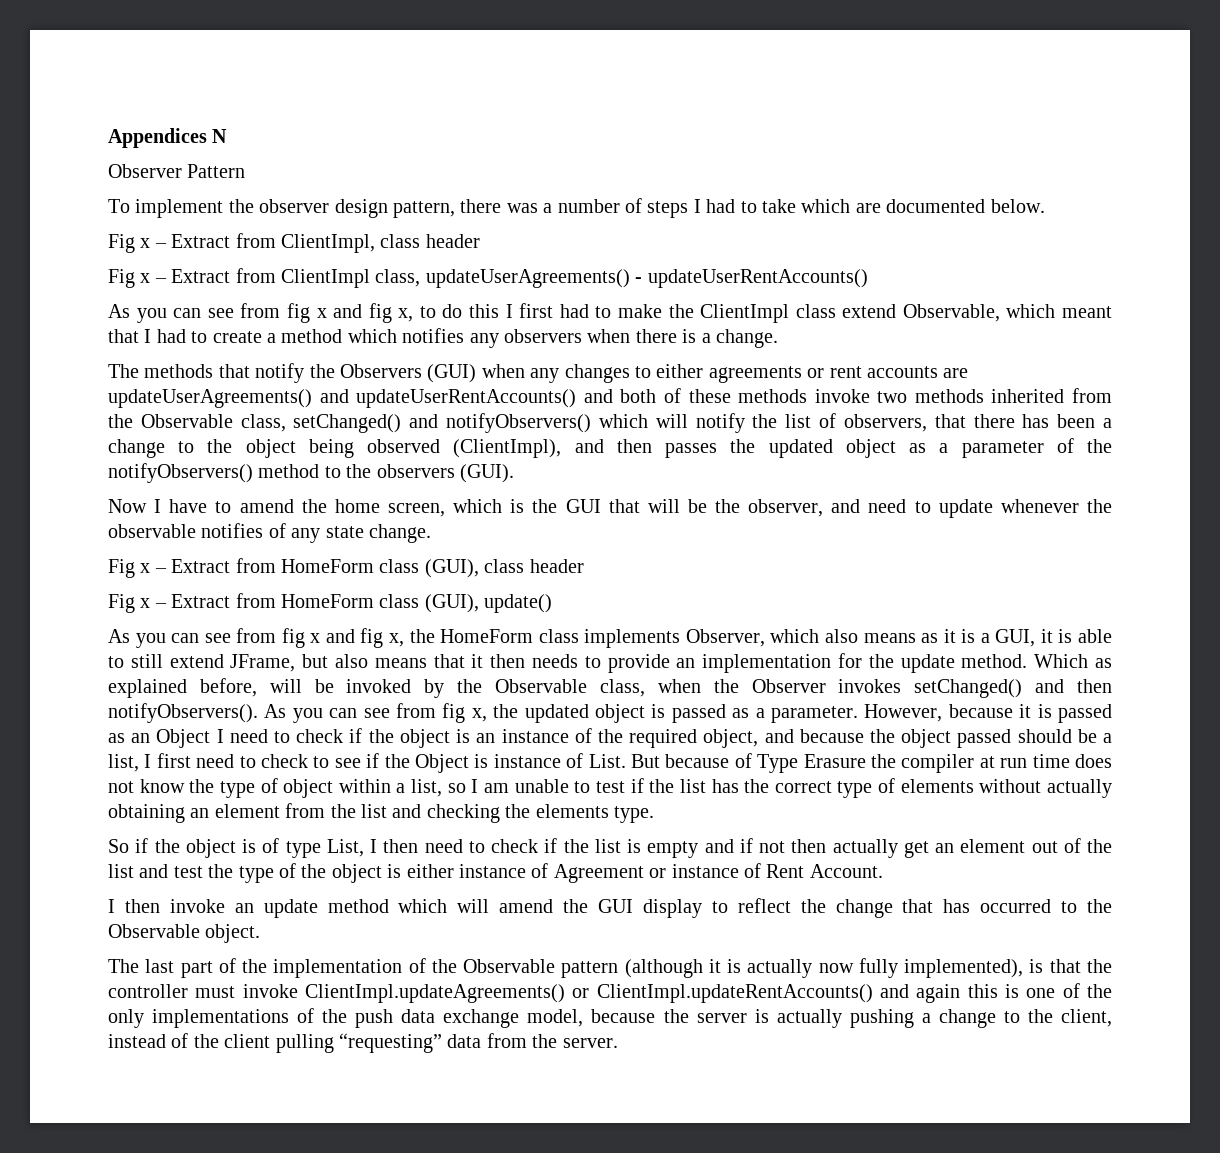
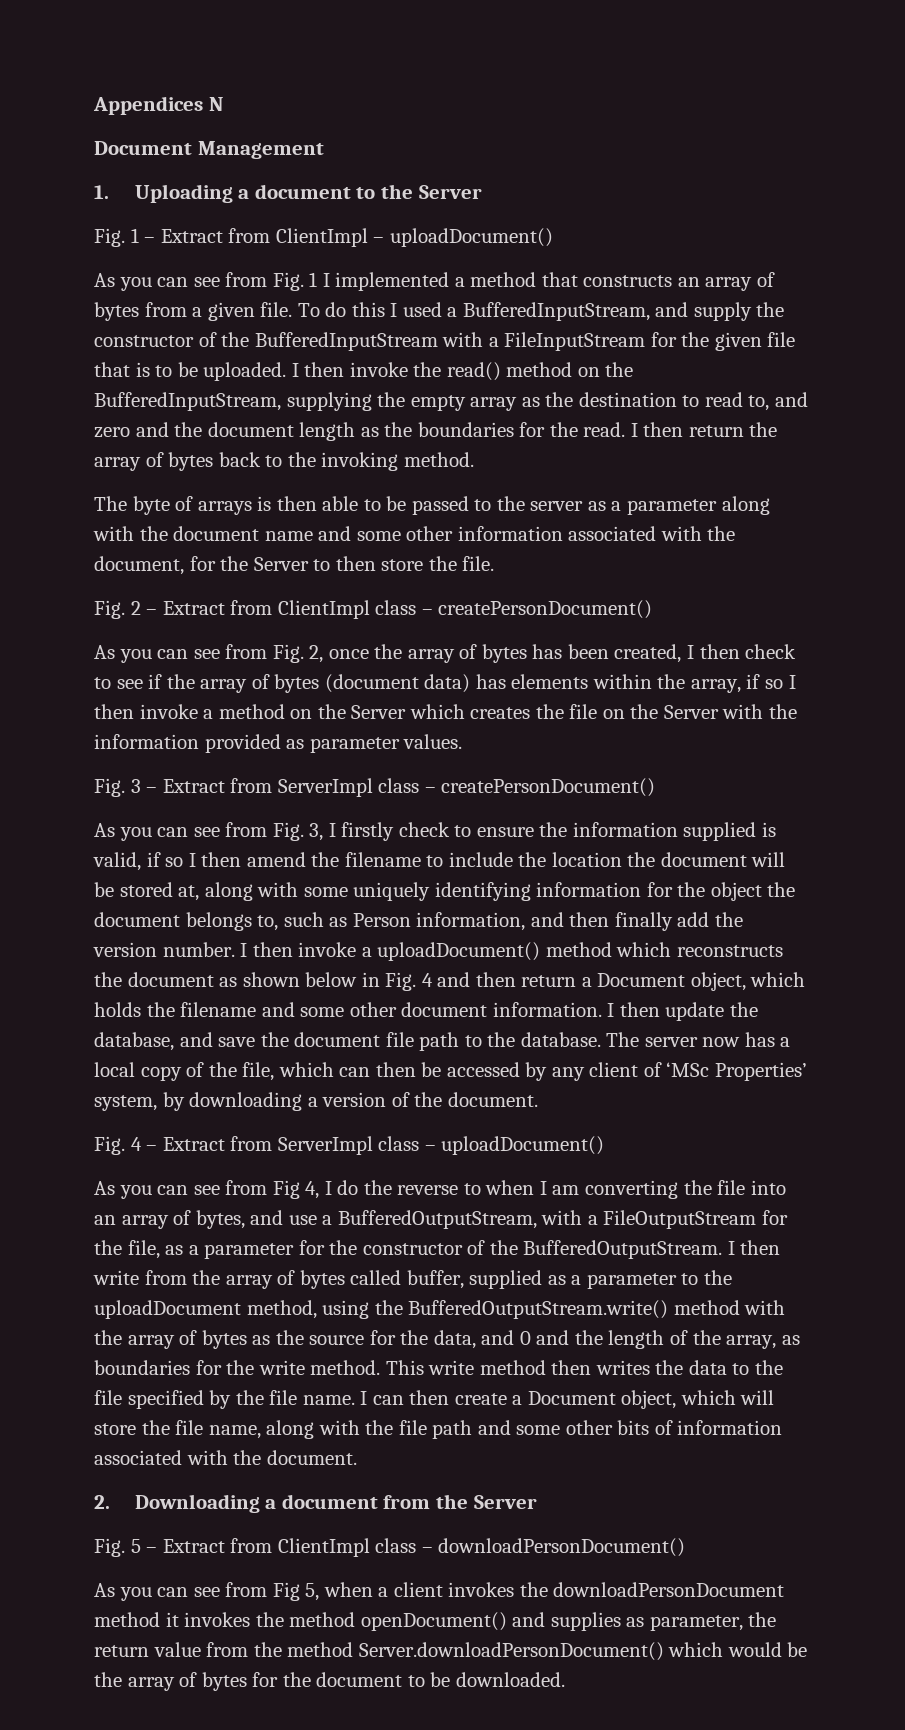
[108,164,246,178] [108,198,1045,218] [108,233,480,253] [108,268,868,288] [108,303,1112,323] [108,328,778,348] [108,363,969,383] [108,388,1113,408] [108,413,1113,433] [108,438,1113,458] [108,463,514,483] [108,499,1112,518] [108,523,431,543] [108,558,584,578] [108,593,553,613] [108,628,1112,648] [108,653,1112,673] [108,678,1112,698] [108,703,1112,723] [108,728,1113,748] [108,753,1112,773] [108,778,1112,798] [108,803,654,823] [108,838,1112,858] [108,863,883,883] [108,898,1112,918] [108,924,261,943] [108,958,1113,978] [108,983,1113,1003] [108,1008,1112,1028] [108,1033,618,1053] Observer Pattern // To implement the observer design pattern, there was a number of steps I had to take which are documented below. // Fig x – Extract from ClientImpl, class header // Fig x – Extract from ClientImpl class, updateUserAgreements() - updateUserRentAccounts() // As you can see from fig x and fig x, to do this I first had to make the ClientImpl class extend Observable, which meant that I had to create a method which notifies any observers when there is a change. // The methods that notify the Observers (GUI) when any changes to either agreements or rent accounts are updateUserAgreements() and updateUserRentAccounts() and both of these methods invoke two methods inherited from the Observable class, setChanged() and notifyObservers() which will notify the list of observers, that there has been a change to the object being observed (ClientImpl), and then passes the updated object as a parameter of the notifyObservers() method to the observers (GUI). // Now I have to amend the home screen, which is the GUI that will be the observer, and need to update whenever the observable notifies of any state change. // Fig x – Extract from HomeForm class (GUI), class header // Fig x – Extract from HomeForm class (GUI), update() // As you can see from fig x and fig x, the HomeForm class implements Observer, which also means as it is a GUI, it is able to still extend JFrame, but also means that it then needs to provide an implementation for the update method. Which as explained before, will be invoked by the Observable class, when the Observer invokes setChanged() and then notifyObservers(). As you can see from fig x, the updated object is passed as a parameter. However, because it is passed as an Object I need to check if the object is an instance of the required object, and because the object passed should be a list, I first need to check to see if the Object is instance of List. But because of Type Erasure the compiler at run time does not know the type of object within a list, so I am unable to test if the list has the correct type of elements without actually obtaining an element from the list and checking the elements type. // So if the object is of type List, I then need to check if the list is empty and if not then actually get an element out of the list and test the type of the object is either instance of Agreement or instance of Rent Account. // I then invoke an update method which will amend the GUI display to reflect the change that has occurred to the Observable object. // The last part of the implementation of the Observable pattern (although it is actually now fully implemented), is that the controller must invoke ClientImpl.updateAgreements() or ClientImpl.updateRentAccounts() and again this is one of the only implementations of the push data exchange model, because the server is actually pushing a change to the client, instead of the client pulling “requesting” data from the server. -> [94,141,324,159] [94,184,482,203] [94,228,553,247] [94,272,776,291] [94,302,785,321] [94,332,796,351] [94,362,634,381] [94,392,808,411] [94,422,778,441] [94,452,474,471] [94,496,770,515] [93,526,736,541] [94,556,495,575] [94,600,653,619] [94,644,797,663] [94,674,796,693] [94,704,798,719] [94,734,463,753] [94,778,656,797] [94,822,777,841] [93,852,786,871] [94,882,796,901] [94,912,743,931] [93,942,783,961] [94,972,806,991] [94,1002,758,1021] [94,1032,791,1051] [94,1062,808,1081] [94,1092,538,1111] [94,1136,605,1155] [94,1180,786,1199] [94,1210,788,1229] [94,1240,781,1259] [93,1270,732,1289] [94,1300,786,1319] [94,1330,800,1349] [94,1360,783,1375] [94,1390,775,1409] [94,1420,783,1439] [94,1450,357,1465] [94,1494,537,1513] [94,1538,686,1557] [94,1582,785,1601] [94,1612,777,1631] [94,1642,808,1661] [94,1672,565,1691] Document Management // 1. Uploading a document to the Server // Fig. 1 – Extract from ClientImpl – uploadDocument() // As you can see from Fig. 1 I implemented a method that constructs an array of bytes from a given file. To do this I used a BufferedInputStream, and supply the constructor of the BufferedInputStream with a FileInputStream for the given file that is to be uploaded. I then invoke the read() method on the BufferedInputStream, supplying the empty array as the destination to read to, and zero and the document length as the boundaries for the read. I then return the array of bytes back to the invoking method. // The byte of arrays is then able to be passed to the server as a parameter along with the document name and some other information associated with the document, for the Server to then store the file. // Fig. 2 – Extract from ClientImpl class – createPersonDocument() // As you can see from Fig. 2, once the array of bytes has been created, I then check to see if the array of bytes (document data) has elements within the array, if so I then invoke a method on the Server which creates the file on the Server with the information provided as parameter values. // Fig. 3 – Extract from ServerImpl class – createPersonDocument() // As you can see from Fig. 3, I firstly check to ensure the information supplied is valid, if so I then amend the filename to include the location the document will be stored at, along with some uniquely identifying information for the object the document belongs to, such as Person information, and then finally add the version number. I then invoke a uploadDocument() method which reconstructs the document as shown below in Fig. 4 and then return a Document object, which holds the filename and some other document information. I then update the database, and save the document file path to the database. The server now has a local copy of the file, which can then be accessed by any client of ‘MSc Properties’ system, by downloading a version of the document. // Fig. 4 – Extract from ServerImpl class – uploadDocument() // As you can see from Fig 4, I do the reverse to when I am converting the file into an array of bytes, and use a BufferedOutputStream, with a FileOutputStream for the file, as a parameter for the constructor of the BufferedOutputStream. I then write from the array of bytes called buffer, supplied as a parameter to the uploadDocument method, using the BufferedOutputStream.write() method with the array of bytes as the source for the data, and 0 and the length of the array, as boundaries for the write method. This write method then writes the data to the file specified by the file name. I can then create a Document object, which will store the file name, along with the file path and some other bits of information associated with the document. // 2. Downloading a document from the Server // Fig. 5 – Extract from ClientImpl class – downloadPersonDocument() // As you can see from Fig 5, when a client invokes the downloadPersonDocument method it invokes the method openDocument() and supplies as parameter, the return value from the method Server.downloadPersonDocument() which would be the array of bytes for the document to be downloaded.

